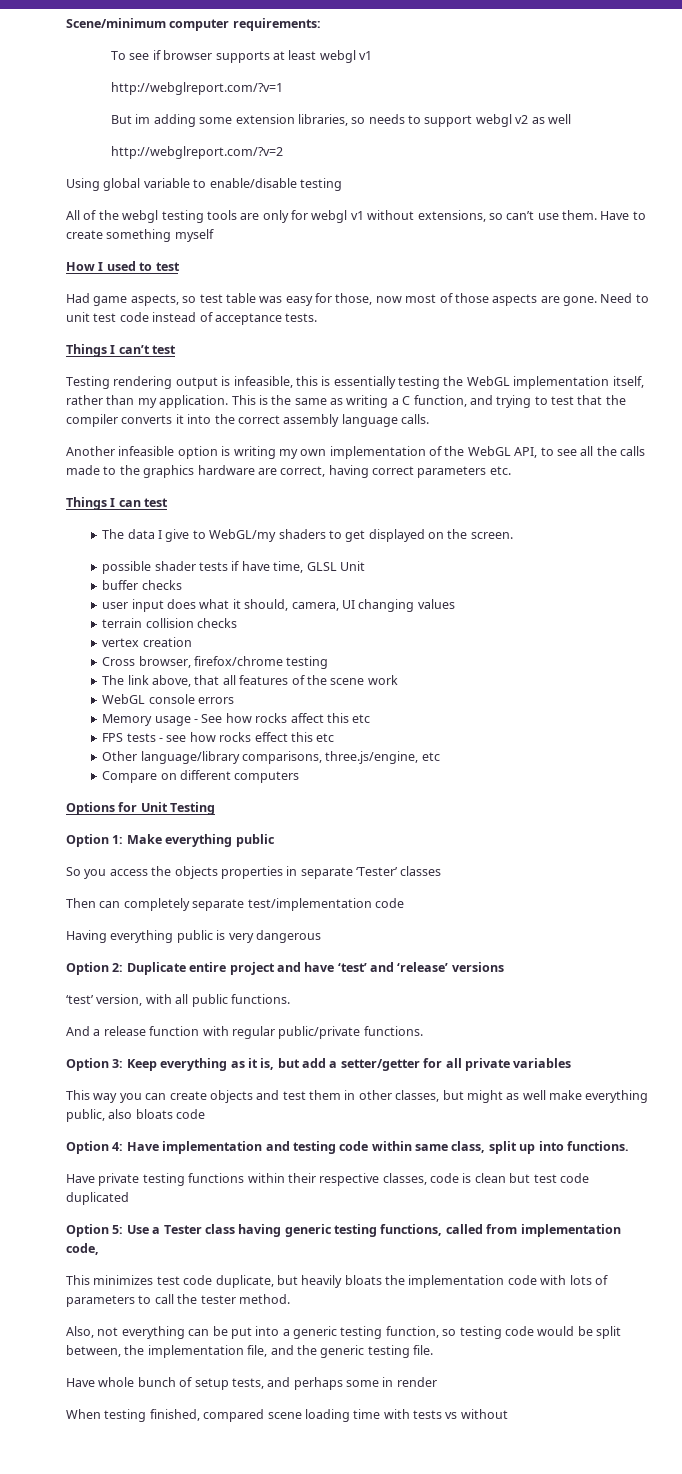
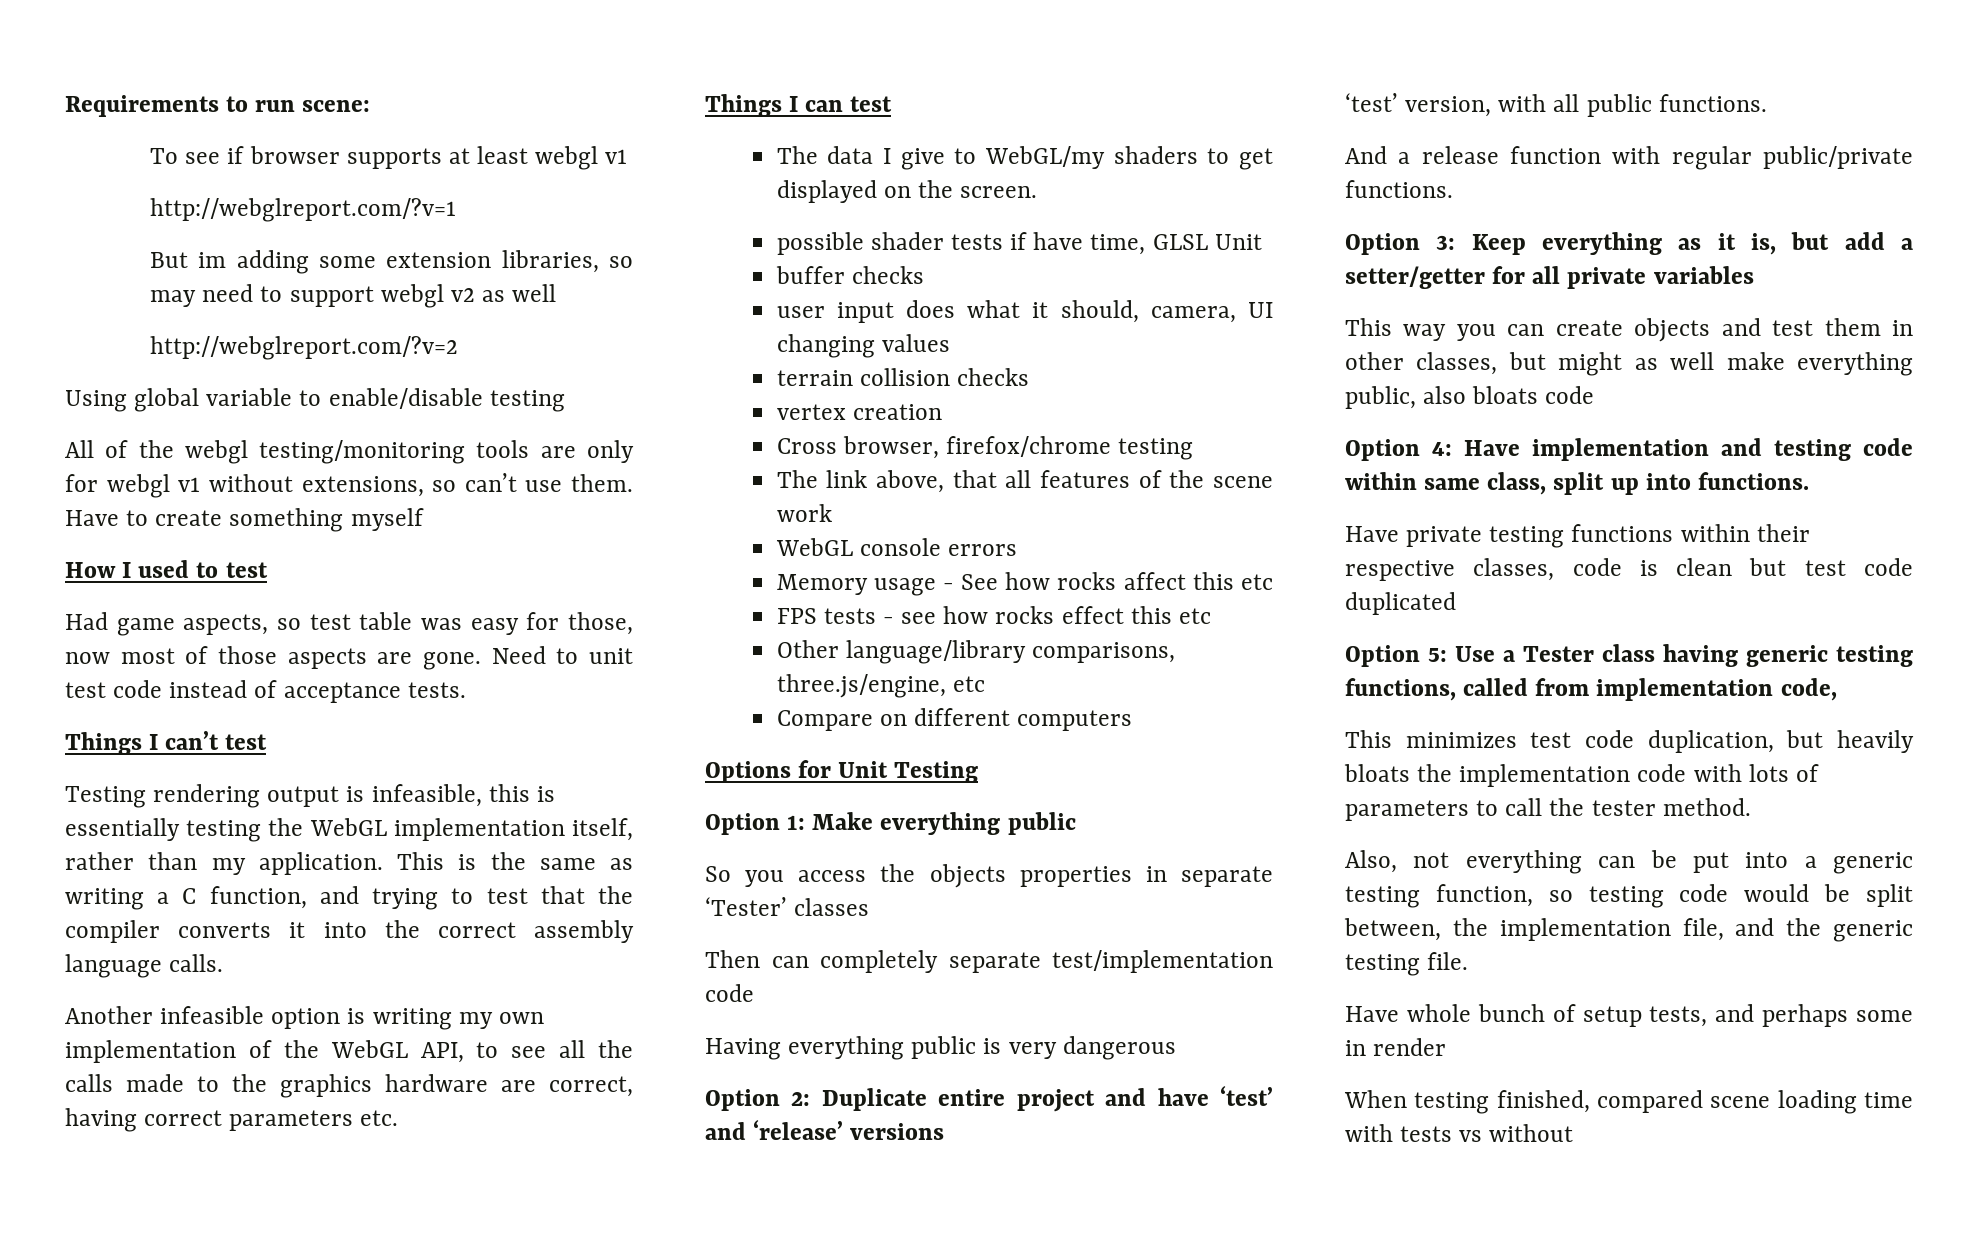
[66,18,321,31] Scene/minimum computer requirements: -> [65,95,371,117] Requirements to run scene:
[368,114,405,124] needs -> [150,284,254,307] may need
[161,210,204,223] testing -> [259,440,466,464] testing/monitoring
[215,1275,274,1288] duplicate, -> [1647,730,1774,753] duplication,

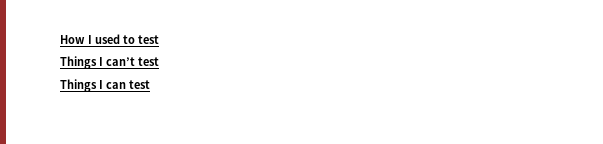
[65,95,371,117] [150,146,628,170] [150,198,457,222] [150,250,633,274] [150,284,557,308] [150,336,459,360] [65,388,565,412] [65,440,634,464] [65,473,633,498] [65,508,424,532] Requirements to run scene: // To see if browser supports at least webgl v1 // http://webglreport.com/?v=1 // But im adding some extension libraries, so may need to support webgl v2 as well // http://webglreport.com/?v=2 // Using global variable to enable/disable testing // All of the webgl testing/monitoring tools are only for webgl v1 without extensions, so can’t use them. Have to create something myself // -> (60, 39) none
[65,612,633,636] [65,646,633,670] [65,680,466,703] [65,731,268,755] [65,784,555,808] [65,818,633,842] [65,852,633,875] [65,886,633,910] [65,920,634,943] [65,954,224,978] [65,1006,544,1030] [65,1040,633,1063] [65,1074,633,1098] [65,1108,399,1132] [705,94,893,117] [776,146,1273,170] [776,180,1038,203] [776,232,1262,255] [775,266,924,284] [776,300,1273,323] [776,334,950,358] [776,368,1030,386] [776,404,942,420] [776,436,1194,460] [776,470,1273,493] [776,504,832,522] [775,538,1018,556] [776,572,1273,596] [776,606,1211,624] [776,640,1176,664] [776,674,985,698] [776,708,1133,731] [705,760,979,783] [705,812,1076,835] [705,864,1273,888] [705,897,870,916] [705,950,1273,973] [705,984,754,1002] [705,1036,1176,1060] [705,1086,1273,1112] [705,1120,945,1140] [1345,93,1767,117] [1345,146,1913,170] [1345,180,1453,198] [1345,232,1913,255] [1345,266,1754,289] [1345,318,1913,342] [1345,352,1913,376] [1345,386,1595,409] [1345,438,1913,461] [1345,472,1809,495] [1345,524,1810,548] [1345,558,1913,581] [1345,592,1456,615] [1345,644,1913,667] [1345,678,1837,701] [1345,730,1914,753] [1344,764,1819,787] [1345,798,1751,821] [1345,850,1913,874] [1345,884,1913,908] [1344,918,1913,942] [1345,952,1469,976] [1345,1004,1913,1027] [1345,1038,1447,1056] [1344,1090,1913,1114] [1345,1124,1574,1142] Had game aspects, so test table was easy for those, now most of those aspects are gone. Need to unit test code instead of acceptance tests. // Things I can’t test // Testing rendering output is infeasible, this is essentially testing the WebGL implementation itself, rather than my application. This is the same as writing a C function, and trying to test that the compiler converts it into the correct assembly language calls. // Another infeasible option is writing my own implementation of the WebGL API, to see all the calls made to the graphics hardware are correct, having correct parameters etc. // Things I can test // The data I give to WebGL/my shaders to get displayed on the screen. // possible shader tests if have time, GLSL Unit // buffer checks // user input does what it should, camera, UI changing values // terrain collision checks // vertex creation // Cross browser, firefox/chrome testing // The link above, that all features of the scene work // WebGL console errors // Memory usage - See how rocks affect this etc // FPS tests - see how rocks effect this etc // Other language/library comparisons, three.js/engine, etc // Compare on different computers // Options for Unit Testing // Option 1: Make everything public // So you access the objects properties in separate ‘Tester’ classes // Then can completely separate test/implementation code // Having everything public is very dangerous // Option 2: Duplicate entire project and have ‘test’ and ‘release’ versions // ‘test’ version, with all public functions. // And a release function with regular public/private functions. // Option 3: Keep everything as it is, but add a setter/getter for all private variables // This way you can create objects and test them in other classes, but might as well make everything public, also bloats code // Option 4: Have implementation and testing code within same class, split up into functions. // Have private testing functions within their respective classes, code is clean but test code duplicated // Option 5: Use a Tester class having generic testing functions, called from implementation code, // This minimizes test code duplication, but heavily bloats the implementation code with lots of parameters to call the tester method. // Also, not everything can be put into a generic testing function, so testing code would be split between, the implementation file, and the generic testing file. // Have whole bunch of setup tests, and perhaps some in render // When testing finished, compared scene loading time with tests vs without -> [60,56,159,69] [60,79,150,92] Things I can’t test // Things I can test

